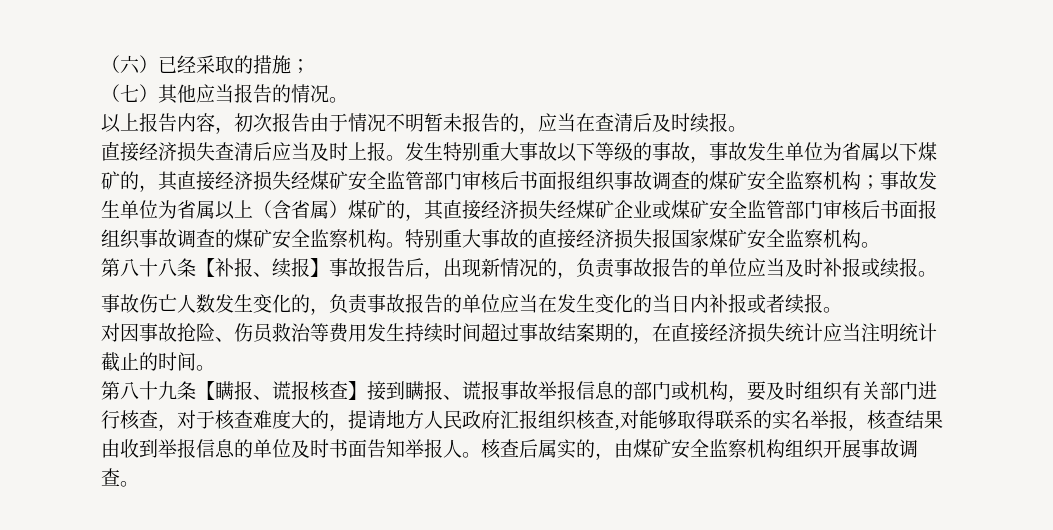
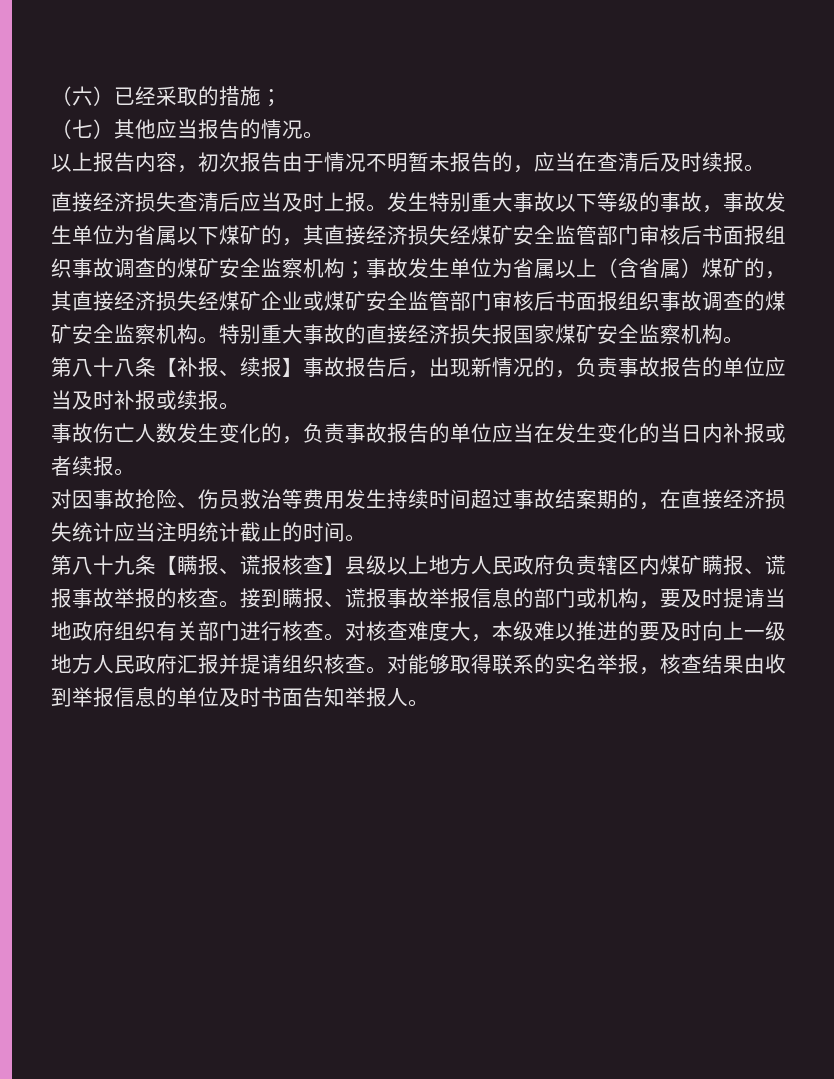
(367, 390) none -> [345,555,786,575] [51,588,240,608] 县级以上地方人民政府负责辖区内煤矿瞒报、谎报事故举报的核查。
(804, 390) none -> [723,588,786,608] [51,621,114,641] 提请当地政府
[158,410,215,431] ，对于 -> [324,621,366,641] 。对
[310,410,386,431] 的，提请 -> [471,621,786,642] ，本级难以推进的要及时向上一级
(538, 419) none -> [219,654,282,674] 并提请
[614,425,620,431] , -> [366,666,387,674] 。
[481,439,918,460] [101,468,139,487] 核查后属实的，由煤矿安全监察机构组织开展事故调查。 -> (429, 703) none

